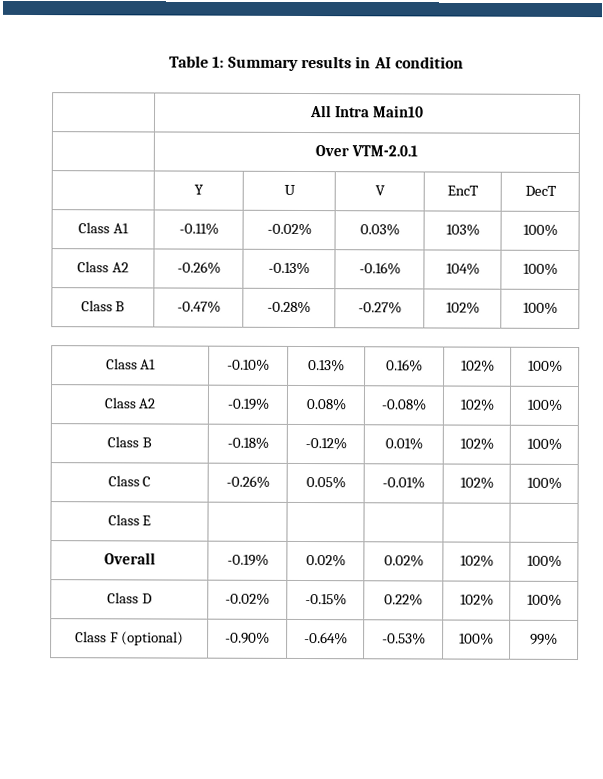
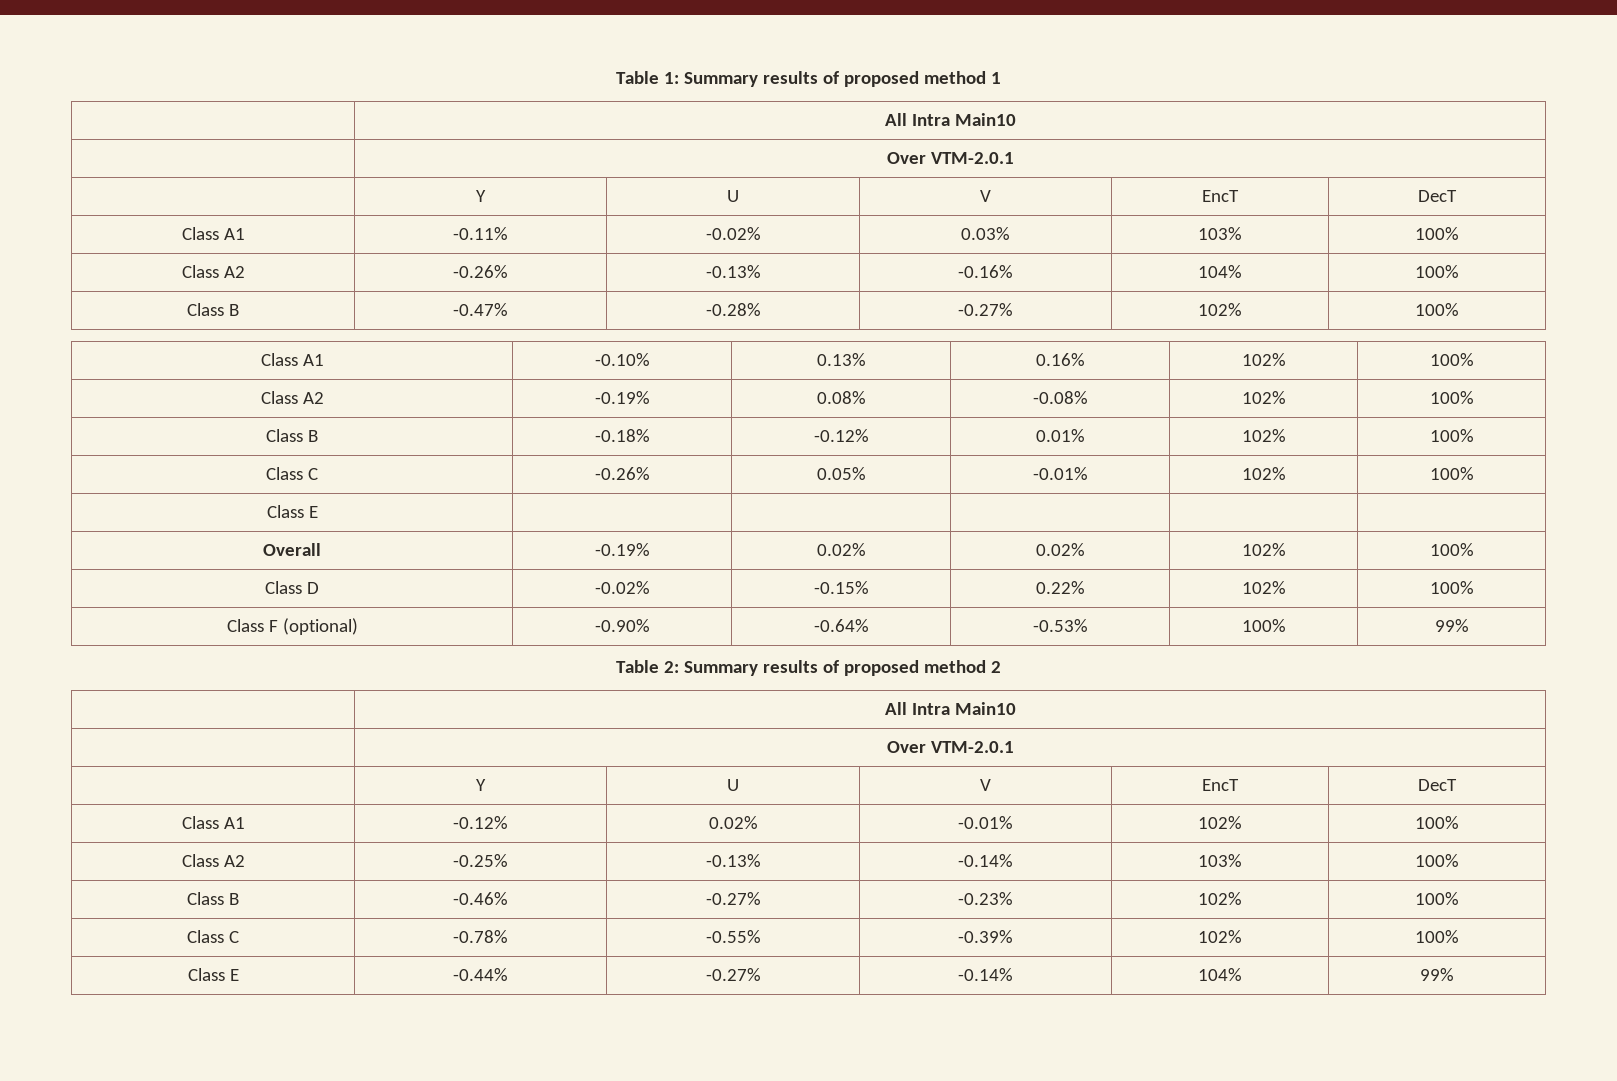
[355,56,464,69] in AI condition -> [822,71,1001,87] of proposed method 1
(558, 638) none -> [616,660,1001,676] [884,702,1016,715] [886,741,1014,753] [476,779,486,791] [727,779,739,791] [980,779,991,791] [1202,779,1239,791] [1418,779,1457,791] [181,816,245,829] [453,816,508,829] [708,816,758,829] [958,816,1013,829] [1198,816,1242,829] [1415,816,1459,829] [181,854,245,867] [453,854,508,867] [705,854,761,867] [958,854,1013,867] [1198,854,1242,867] [1415,854,1459,867] [187,892,239,905] [453,892,508,905] [705,892,761,905] [958,892,1013,905] [1198,892,1242,905] [1415,892,1459,905] [187,930,239,943] [453,930,508,943] [705,930,761,943] [958,930,1013,943] [1198,930,1242,943] [1415,930,1459,943] [187,968,239,981] [453,968,508,981] [705,968,761,981] [958,968,1013,981] [1198,968,1242,981] [1420,968,1454,981] // Table 2: Summary results of proposed method 2 // | All Intra Main10 // | Over VTM-2.0.1 // | Y | U | V | EncT | DecT // Class A1 | -0.12% | 0.02% | -0.01% | 102% | 100% // Class A2 | -0.25% | -0.13% | -0.14% | 103% | 100% // Class B | -0.46% | -0.27% | -0.23% | 102% | 100% // Class C | -0.78% | -0.55% | -0.39% | 102% | 100% // Class E | -0.44% | -0.27% | -0.14% | 104% | 99%

